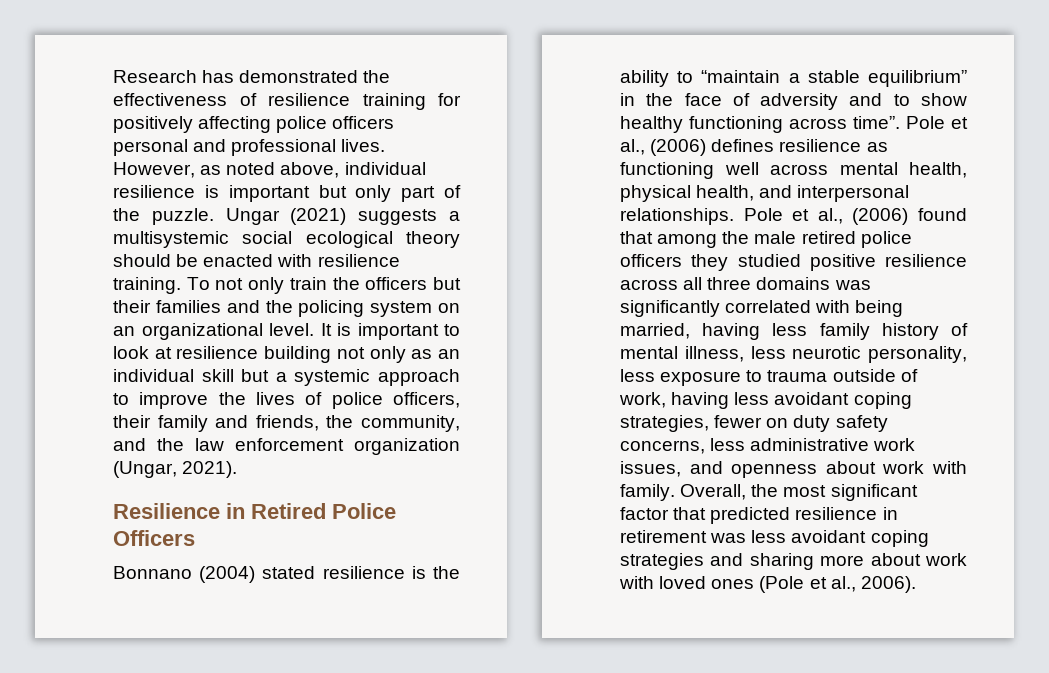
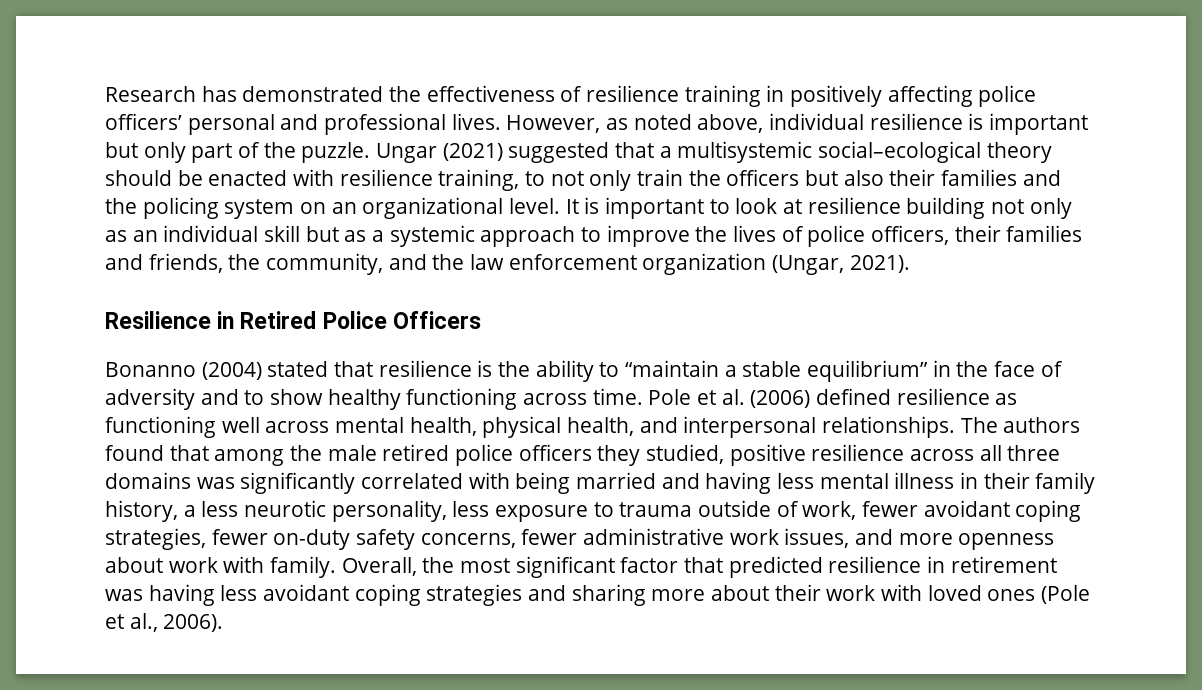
[438,93,461,106] for -> [766,85,785,102] in
[332,116,395,129] officers -> [105,113,182,130] officers’
[358,209,461,225] [113,231,393,248] suggests a multisystemic social ecological -> [508,141,982,163] suggested that a multisystemic social–ecological
[113,277,210,294] training. To -> [438,169,546,191] training, to
(462, 283) none -> [843,170,884,186] also
(270, 375) none -> [344,230,367,242] as
[157,415,208,432] family -> [1006,225,1083,242] families
[113,566,192,579] Bonnano -> [105,362,196,377] Bonanno
(316, 572) none -> [334,361,374,377] that
[853,116,968,129] [620,139,775,156] time”. Pole et al., (2006) defines -> [592,388,892,408] time. Pole et al. (2006) defined
[743,208,909,225] Pole et al., (2006) -> [960,417,1081,433] The authors
[737,254,801,267] studied -> [646,444,725,464] studied,
[620,323,968,340] [620,346,744,362] married, having less family history of mental illness, -> [576,472,1096,494] [105,500,196,522] married and having less mental illness in their family history, a
[671,392,770,409] having less -> [862,501,919,517] fewer
[766,415,831,432] on duty -> [273,529,351,550] on-duty
[710,438,746,451] less -> [521,529,578,545] fewer
(723, 467) none -> [898,533,953,545] more
(747, 538) none -> [148,584,215,606] having
(921, 559) none -> [774,584,821,601] their

